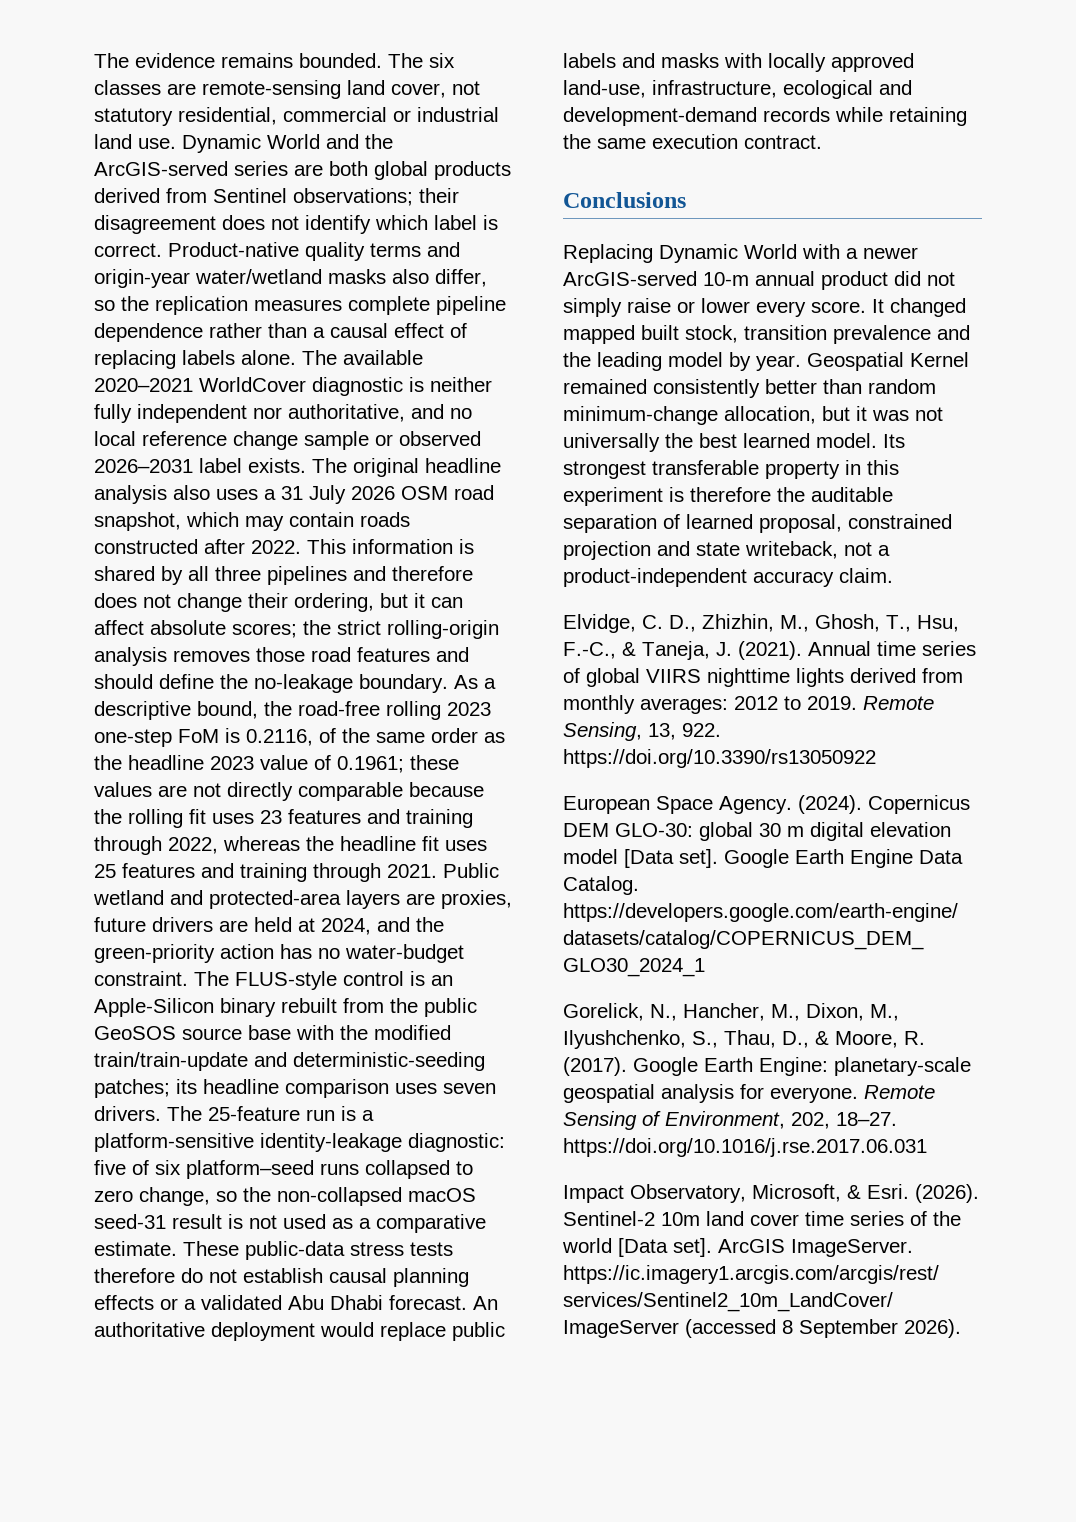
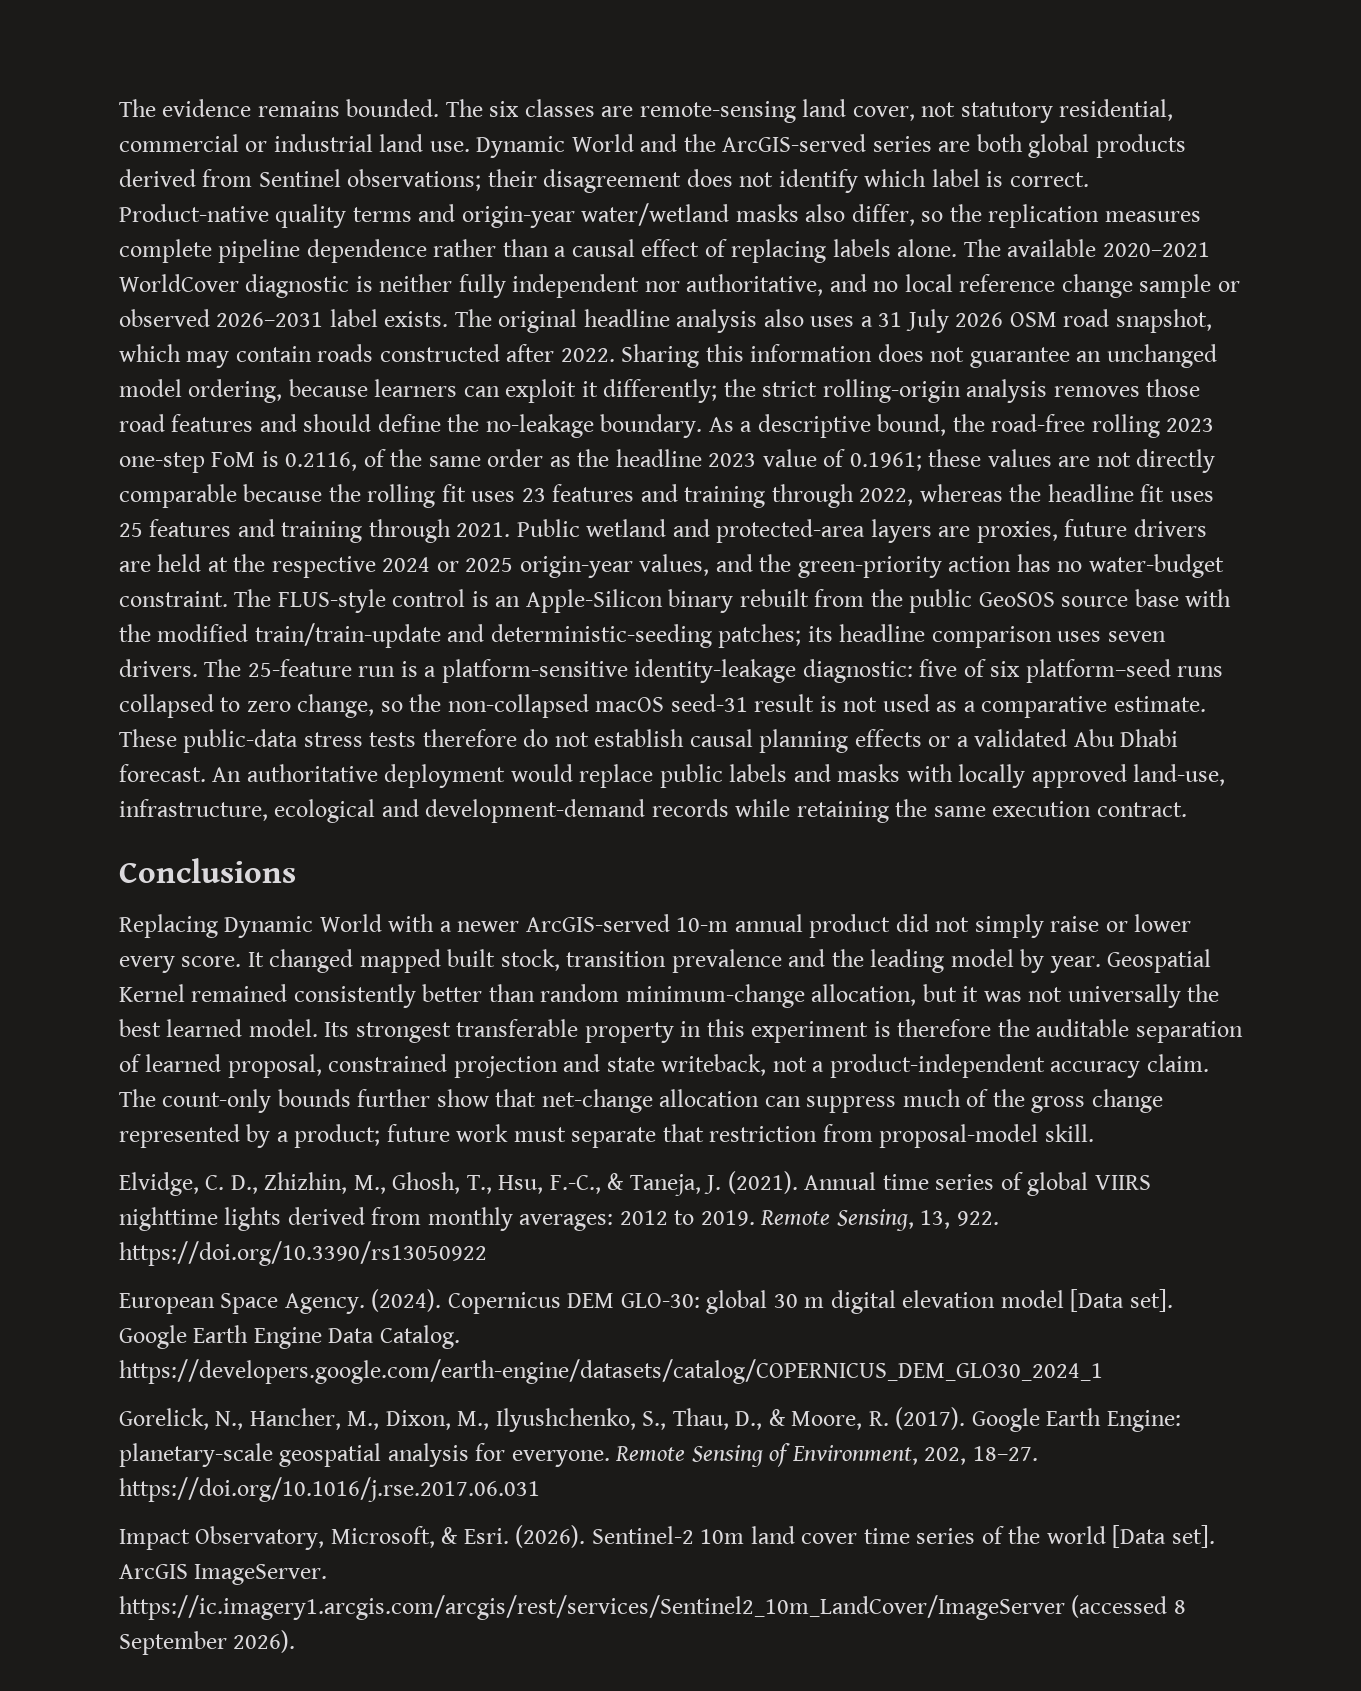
[307,539,474,554] [94,566,473,585] [94,593,463,612] [94,620,297,638] This information is shared by all three pipelines and therefore does not change their ordering, but it can affect absolute scores; -> [621,344,1217,368] [119,379,718,403] Sharing this information does not guarantee an unchanged model ordering, because learners can exploit it differently;
[321,918,371,935] 2024, -> [233,554,710,578] the respective 2024 or 2025 origin-year values,
(893, 575) none -> [119,1089,1163,1113] [119,1124,1094,1148] The count-only bounds further show that net-change allocation can suppress much of the gross change represented by a product; future work must separate that restriction from proposal-model skill.

